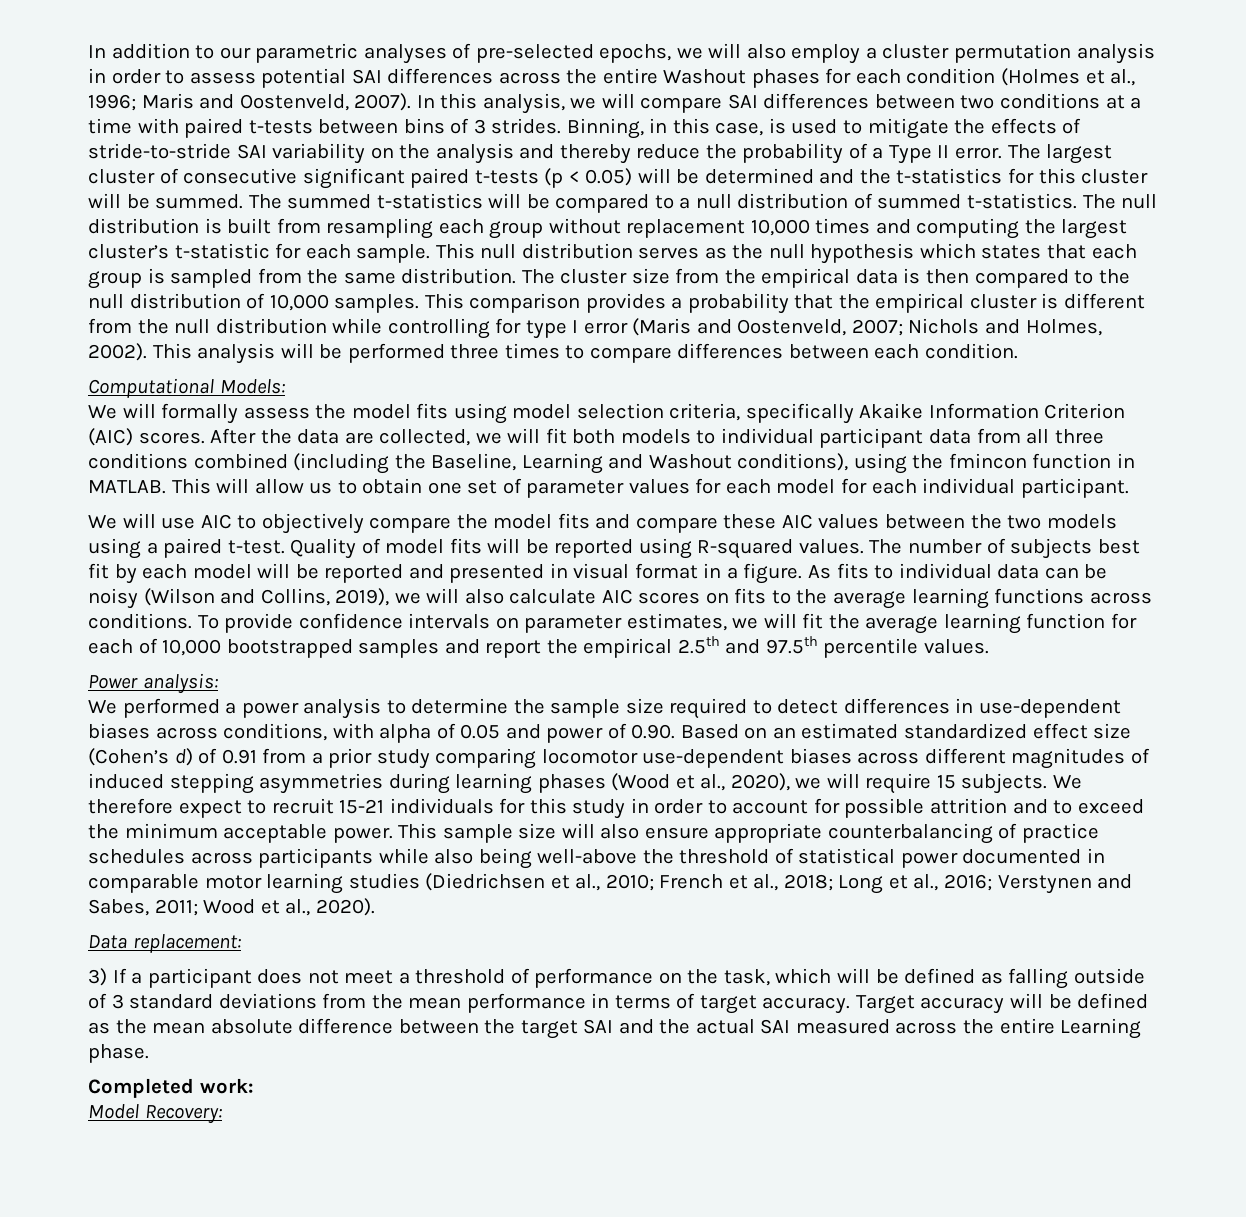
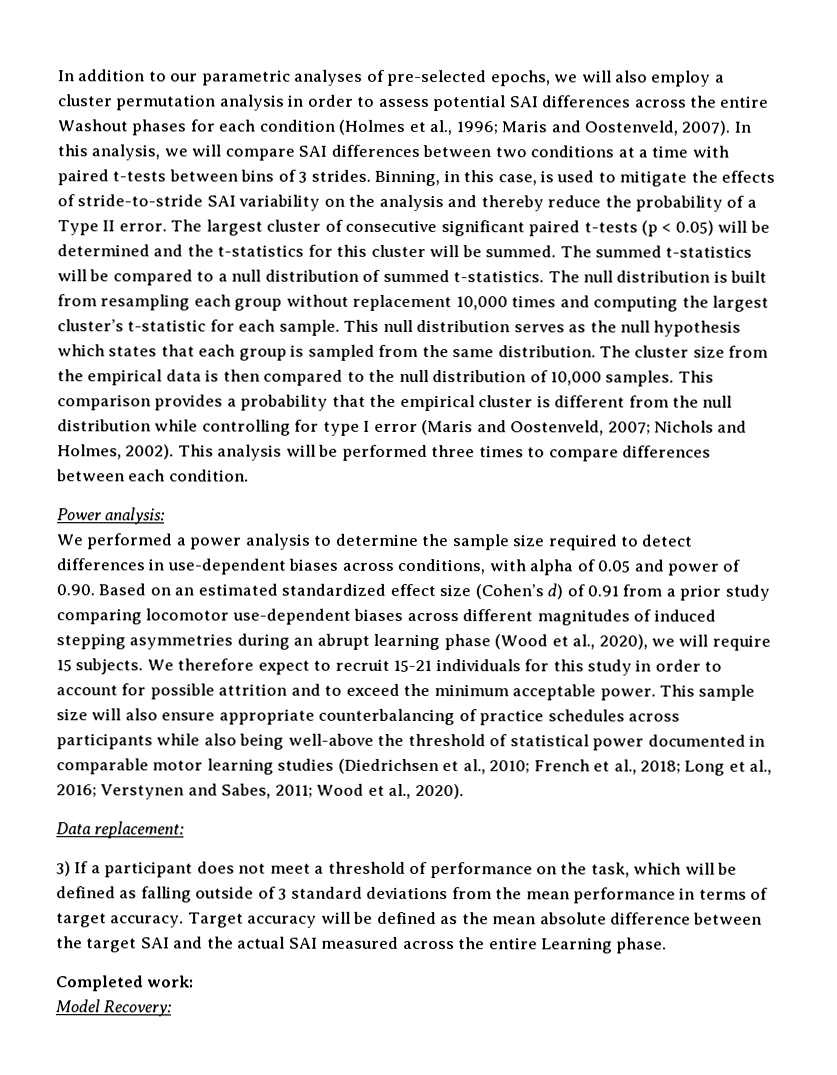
[88,378,285,398] [88,403,1126,424] [88,428,1104,448] [88,453,1135,474] [88,478,1129,498] [88,513,1117,534] [88,538,1140,559] [88,563,1108,584] [88,588,1152,609] [88,613,1138,634] [88,636,989,658] // Computational Models: // We will formally assess the model fits using model selection criteria, specifically Akaike Information Criterion (AIC) scores. After the data are collected, we will fit both models to individual participant data from all three conditions combined (including the Baseline, Learning and Washout conditions), using the fmincon function in MATLAB. This will allow us to obtain one set of parameter values for each model for each individual participant. // We will use AIC to objectively compare the model fits and compare these AIC values between the two models using a paired t-test. Quality of model fits will be reported using R-squared values. The number of subjects best fit by each model will be reported and presented in visual format in a figure. As fits to individual data can be noisy (Wilson and Collins, 2019), we will also calculate AIC scores on fits to the average learning functions across conditions. To provide confidence intervals on parameter estimates, we will fit the average learning function for each of 10,000 bootstrapped samples and report the empirical 2.5th and 97.5th percentile values. -> (249, 475) none
[455,773,606,794] learning phases -> [293,633,491,651] an abrupt learning phase

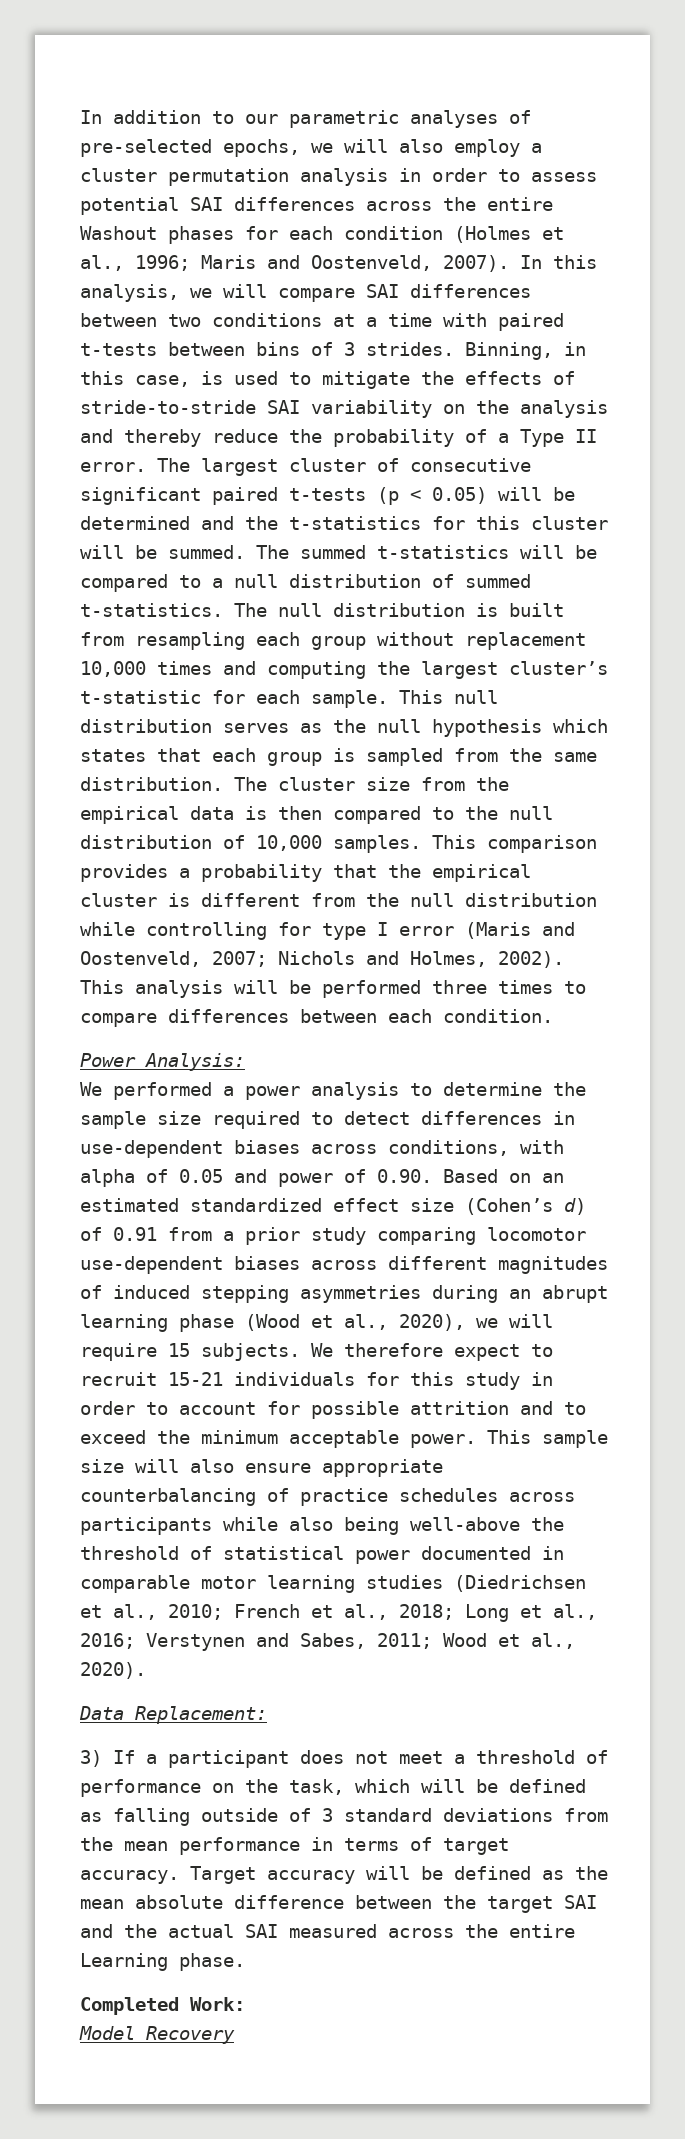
[105,507,166,525] analysis: -> [145,1053,245,1071] Analysis:
[94,821,185,839] replacement: -> [135,1706,267,1724] Replacement:
[146,975,195,988] work: -> [190,1997,245,2011] Work:
[103,1000,172,1017] Recovery: -> [146,2026,235,2044] Recovery

